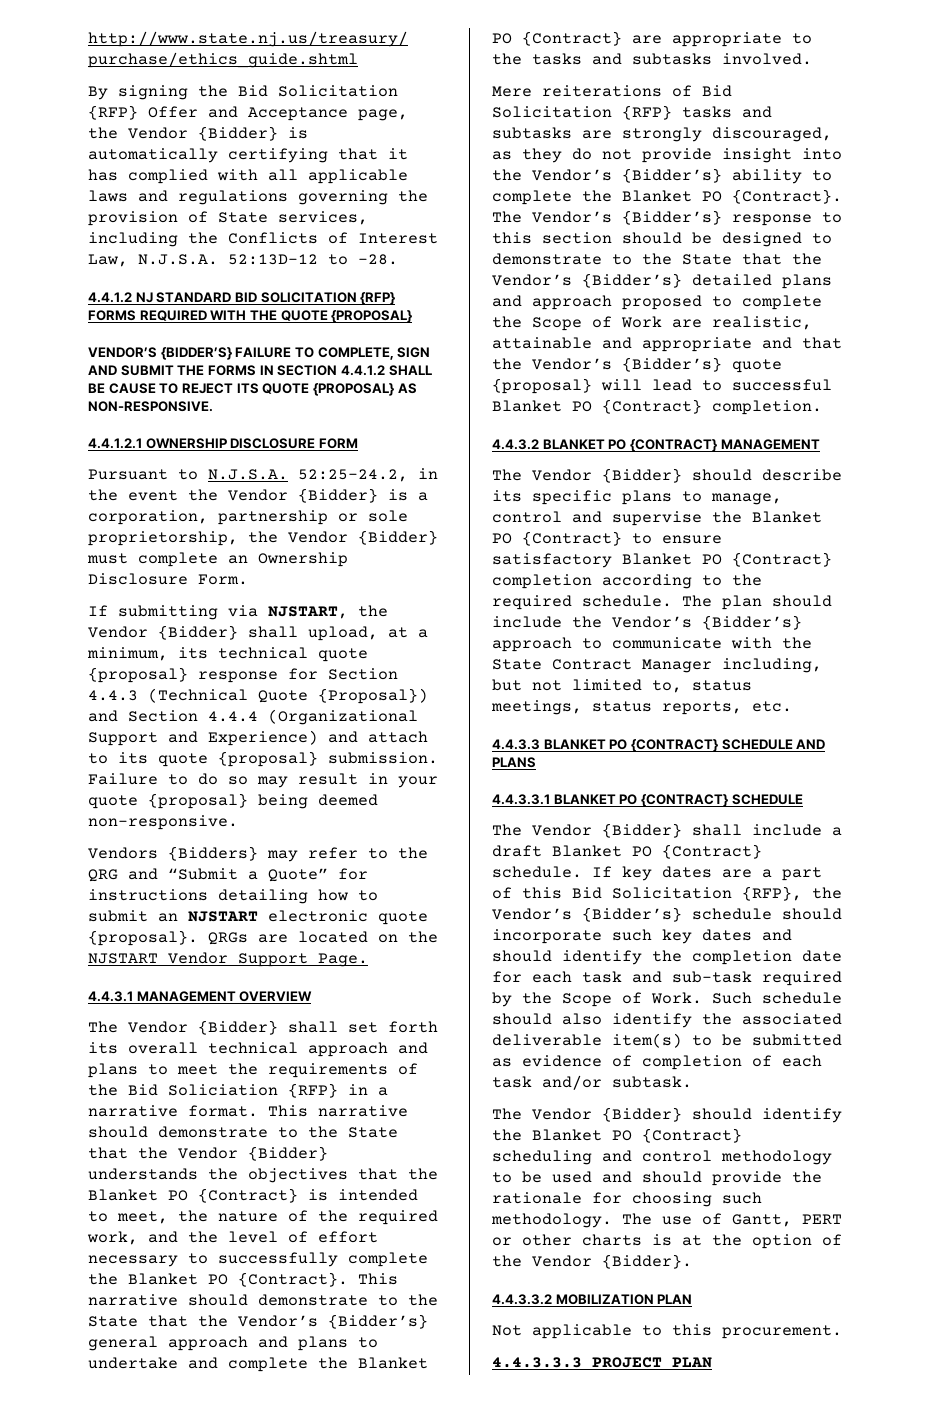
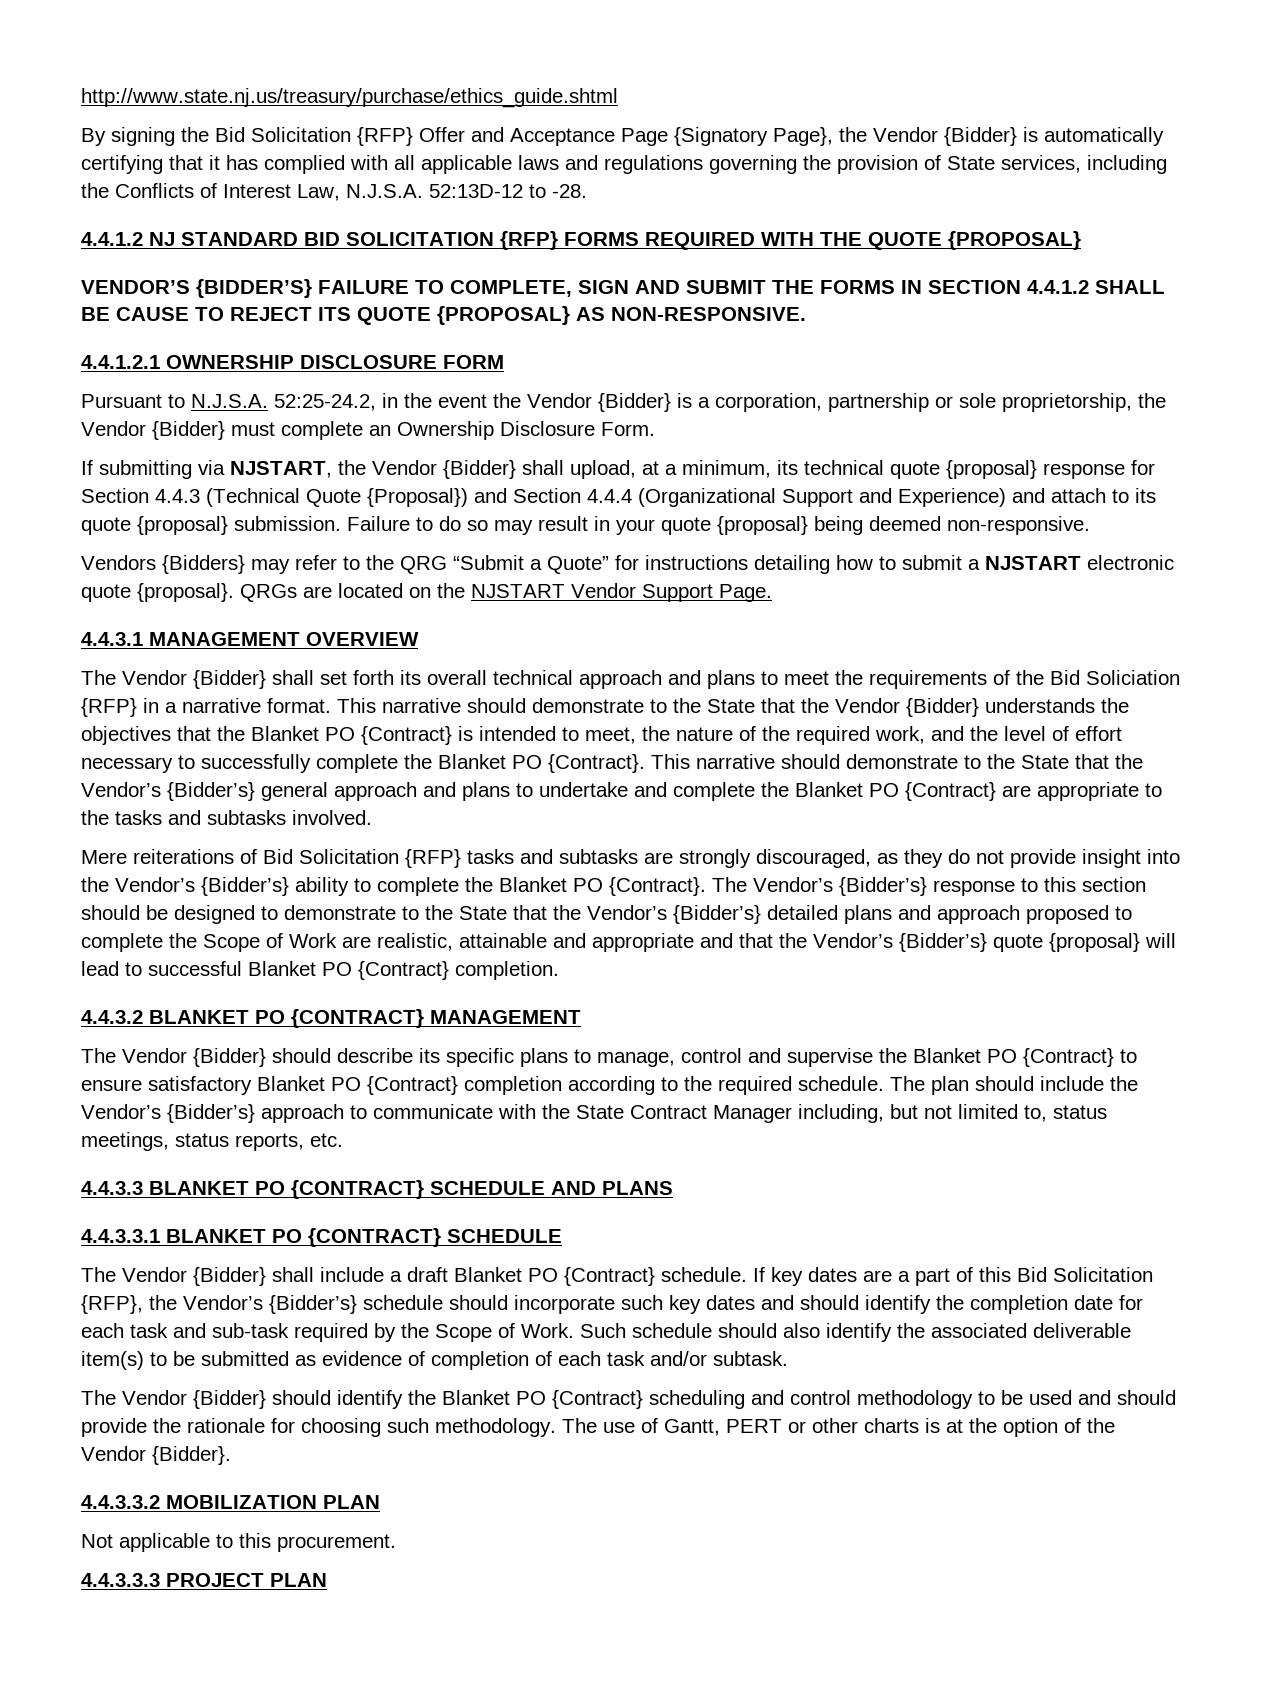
[358,109,408,121] page, -> [621,127,833,146] Page {Signatory Page},
[128,868,158,880] and -> (447, 565) none
[158,913,178,922] an -> [968,559,980,570] a

